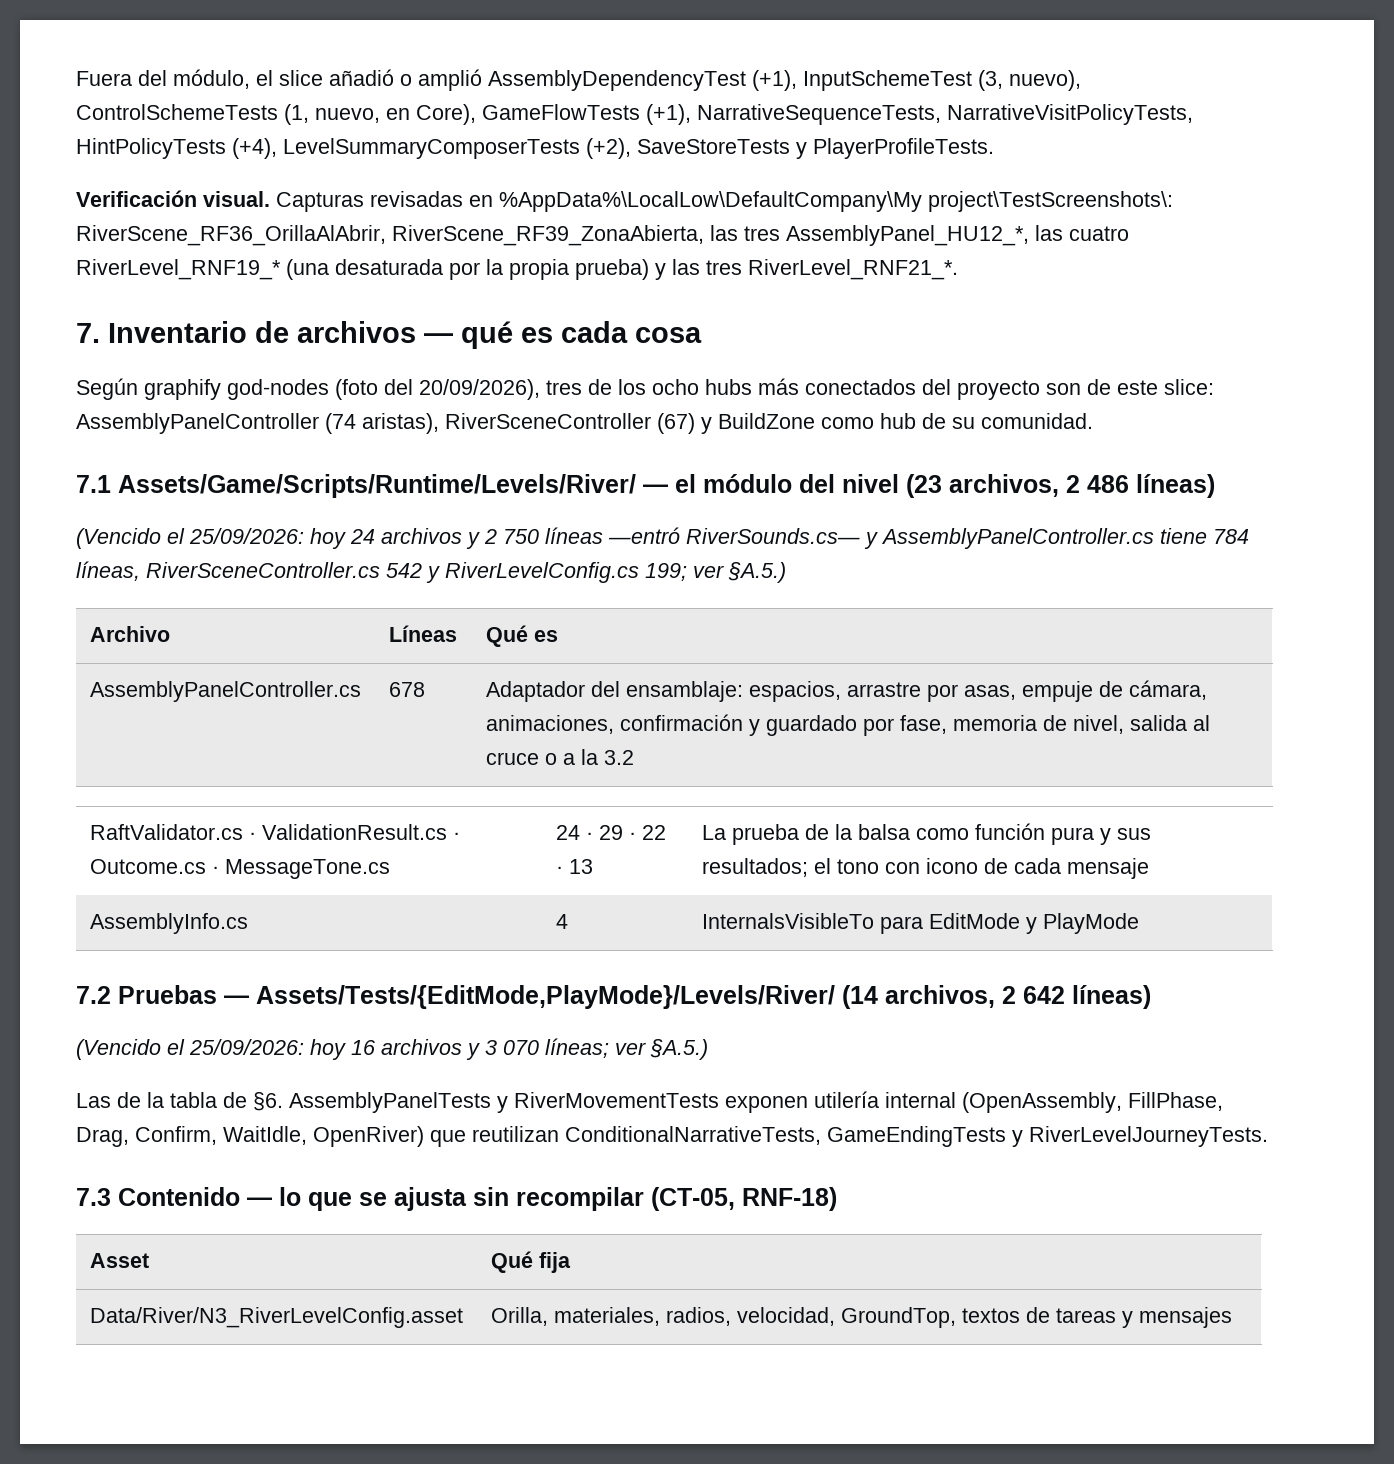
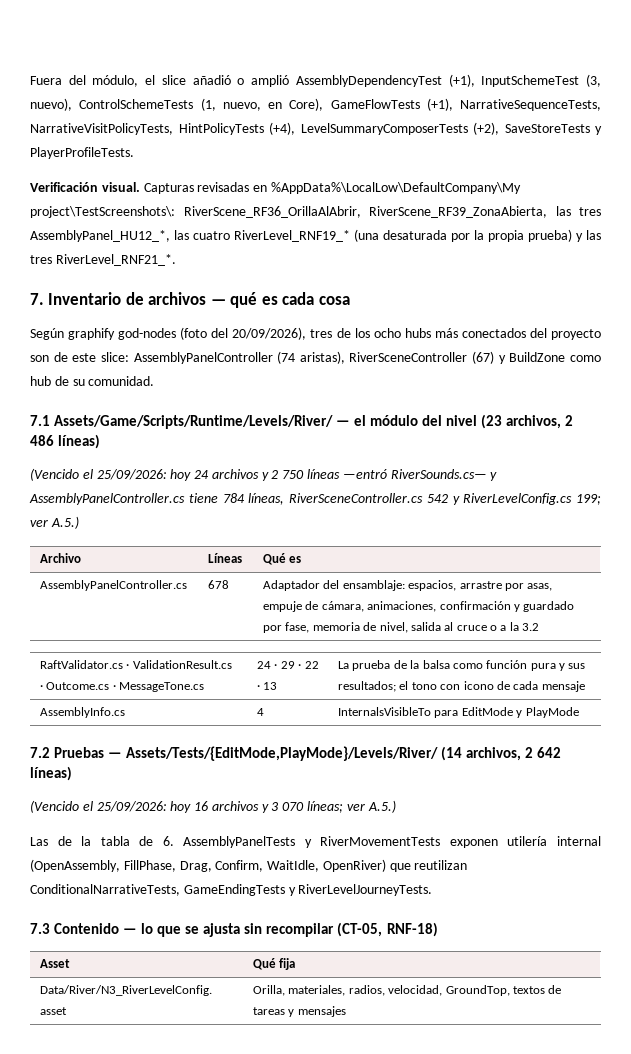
[728,562,786,583] §A.5.) -> [50,516,79,529] A.5.)
[650,1039,708,1060] §A.5.) -> [367,800,396,813] A.5.)
[253,1092,283,1111] §6. -> [162,836,174,846] 6.

